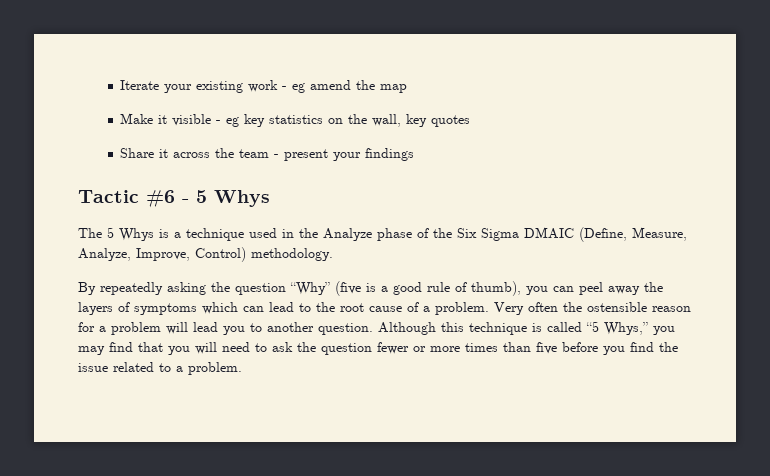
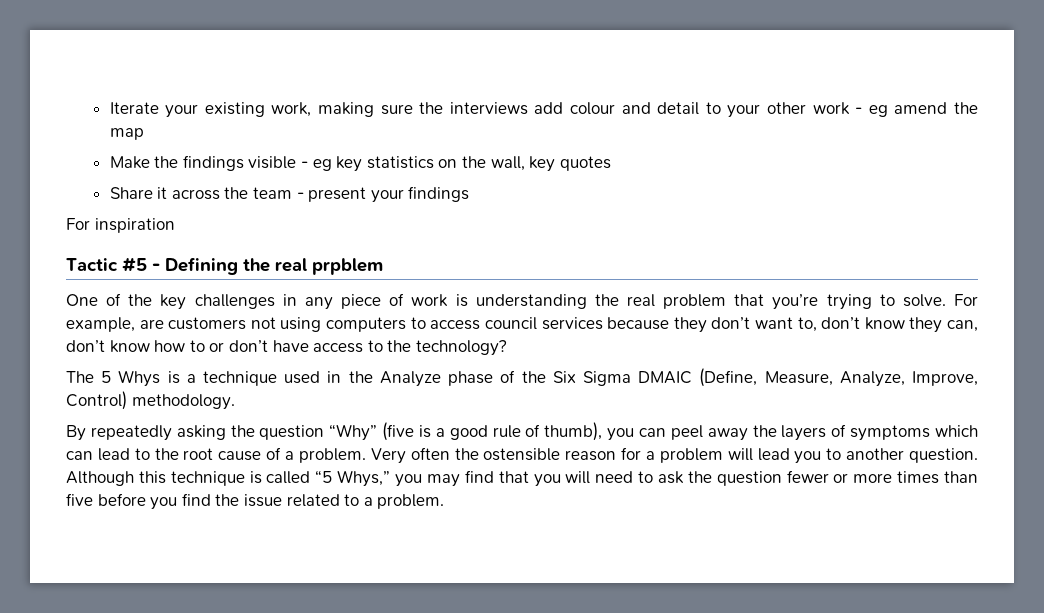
(244, 87) none -> [271,102,807,118] work, making sure the interviews add colour and detail to your other
[158,115,168,124] it -> [154,155,244,171] the findings
(415, 154) none -> [66,218,175,233] // For inspiration
[146,190,270,208] #6 - 5 Whys -> [122,257,383,275] [66,293,978,310] [66,317,978,333] [66,340,507,356] #5 - Defining the real prpblem // One of the key challenges in any piece of work is understanding the real problem that you’re trying to solve. For example, are customers not using computers to access council services because they don’t want to, don’t know they can, don’t know how to or don’t have access to the technology?

